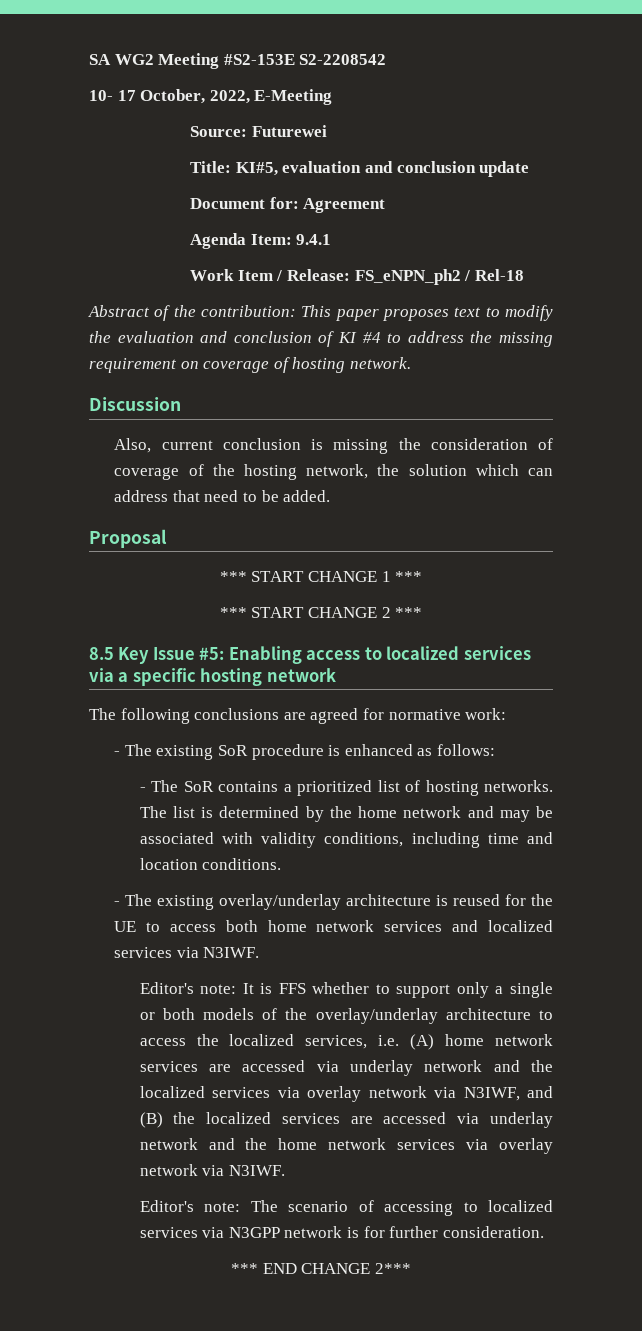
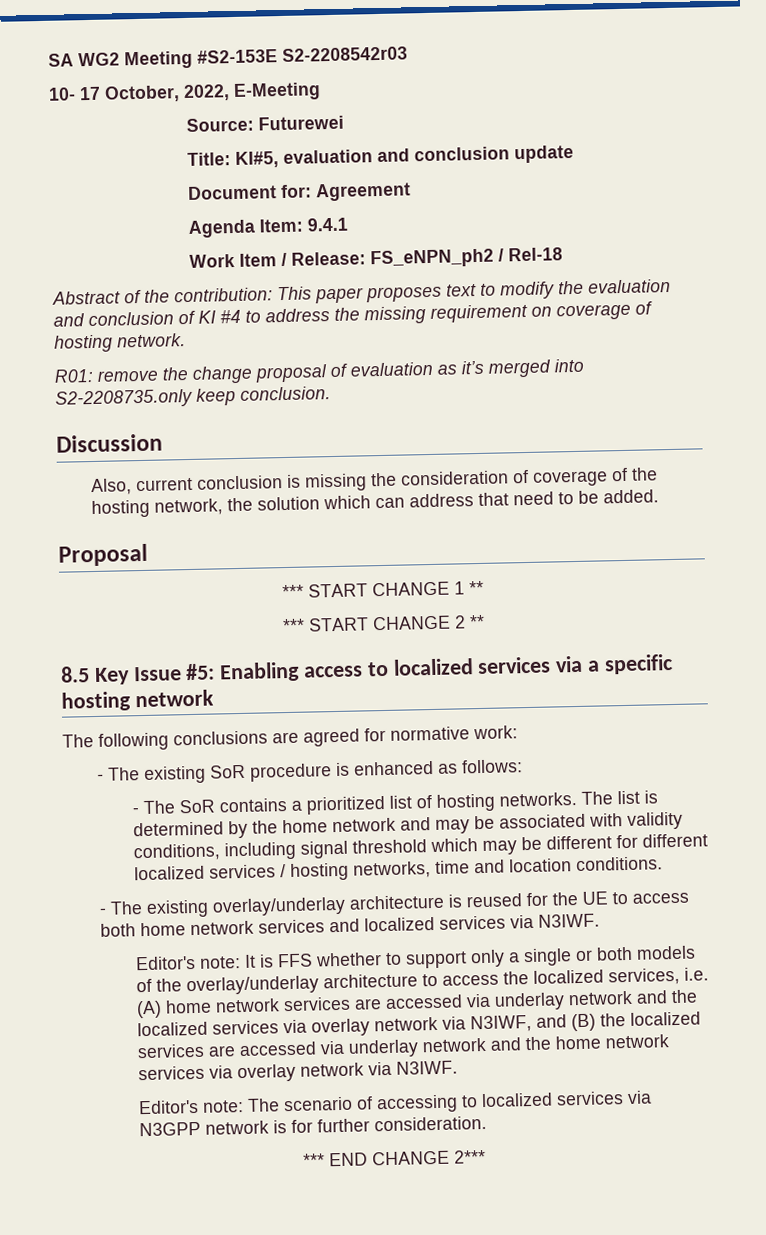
[299,54,387,65] S2-2208542 -> [282,46,408,62] S2-2208542r03
(411, 363) none -> [54,358,584,384] [55,386,331,409] // R01: remove the change proposal of evaluation as it’s merged into S2-2208735.only keep conclusion.
[395,571,423,582] *** -> [468,580,484,595] **
[395,607,423,618] *** -> [468,614,485,629] **
(480, 840) none -> [299,833,708,859] [133,861,431,881] signal threshold which may be different for different localized services / hosting networks,

